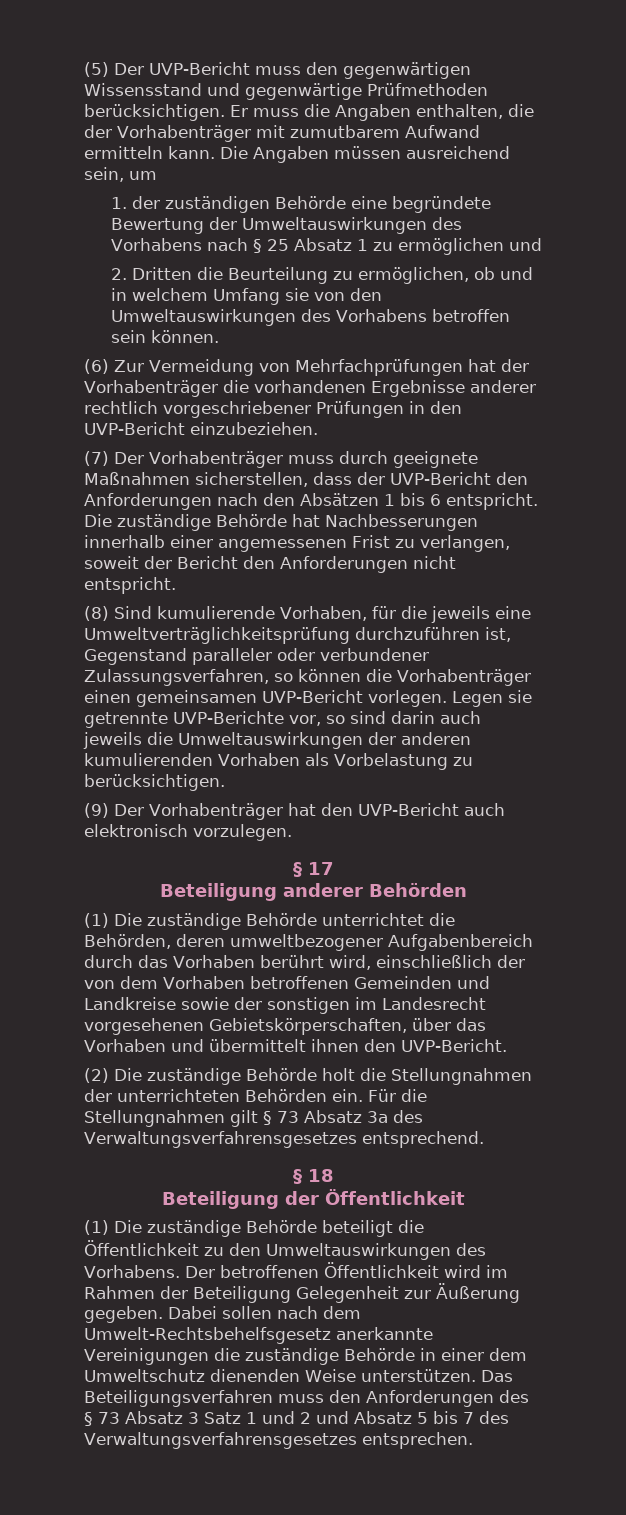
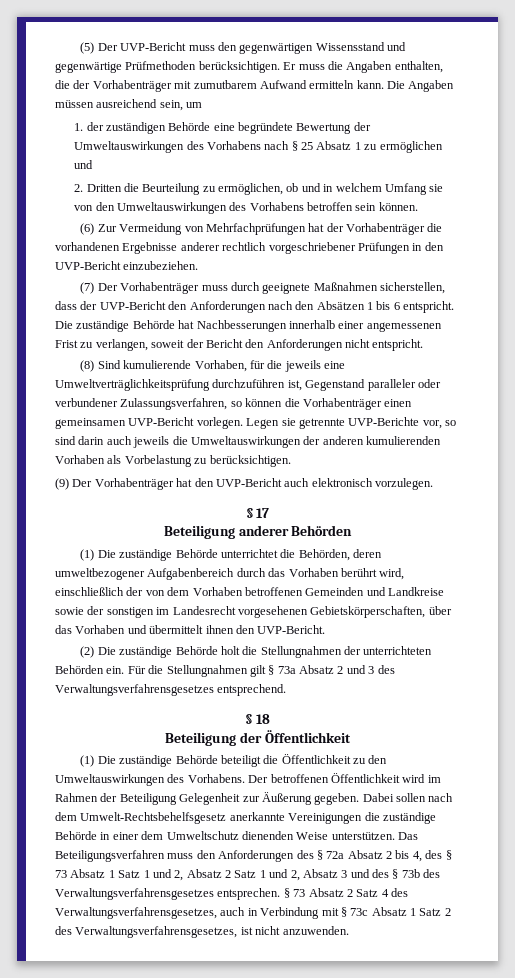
[277,1110,388,1123] 73 Absatz 3a -> [277,665,375,674] 73a Absatz 2 und 3
[98,1411,509,1424] [84,1432,473,1449] 73 Absatz 3 Satz 1 und 2 und Absatz 5 bis 7 des Verwaltungsverfahrensgesetzes entsprechen. -> [326,850,452,862] [55,869,441,881] [55,888,408,900] [55,907,451,919] [55,926,349,938] 72a Absatz 2 bis 4, des § 73 Absatz 1 Satz 1 und 2, Absatz 2 Satz 1 und 2, Absatz 3 und des § 73b des Verwaltungsverfahrensgesetzes entsprechen. § 73 Absatz 2 Satz 4 des Verwaltungsverfahrensgesetzes, auch in Verbindung mit § 73c Absatz 1 Satz 2 des Verwaltungsverfahrensgesetzes, ist nicht anzuwenden.

